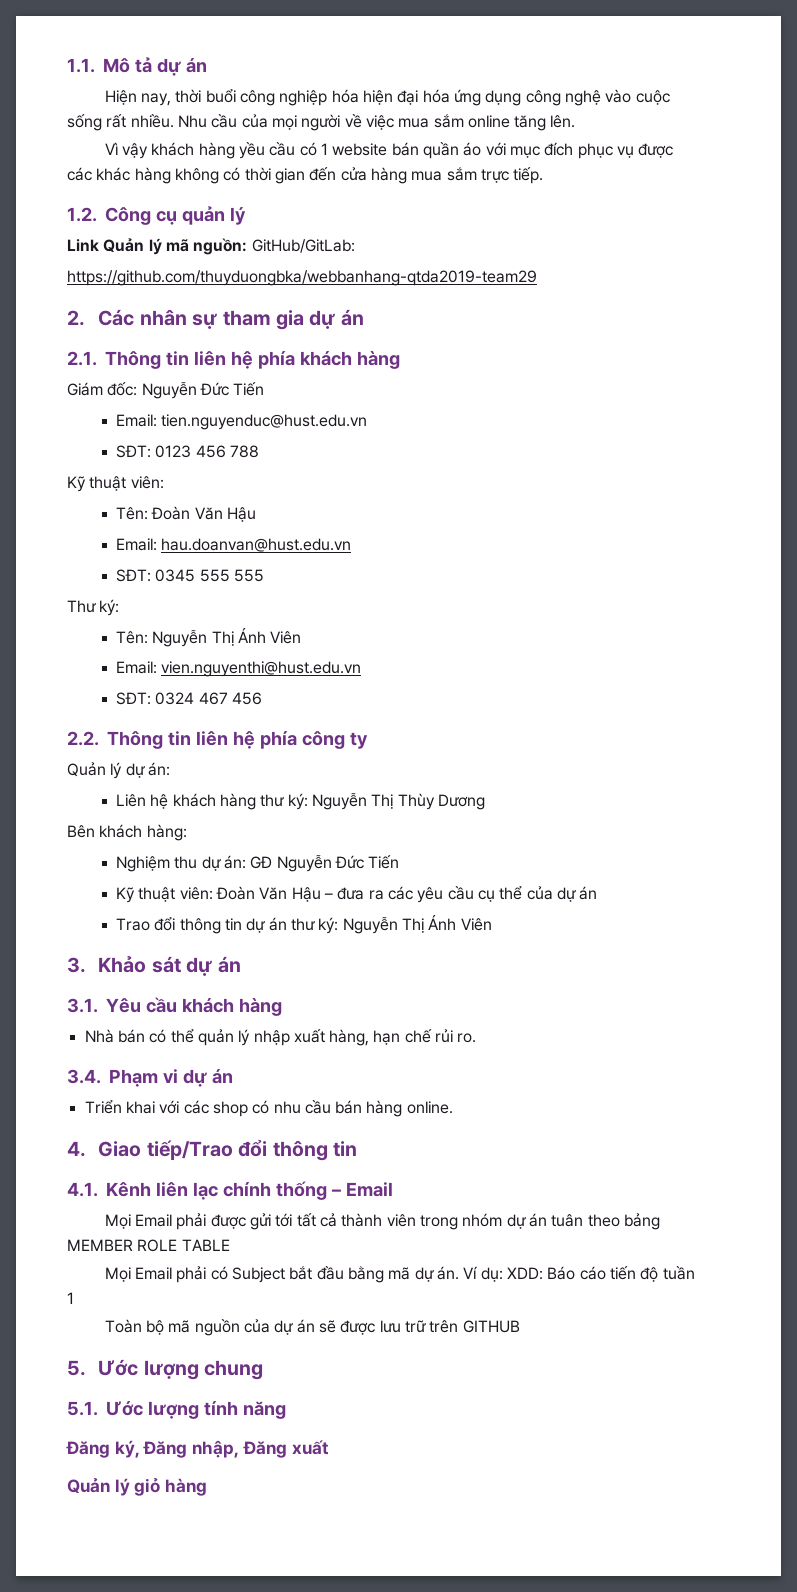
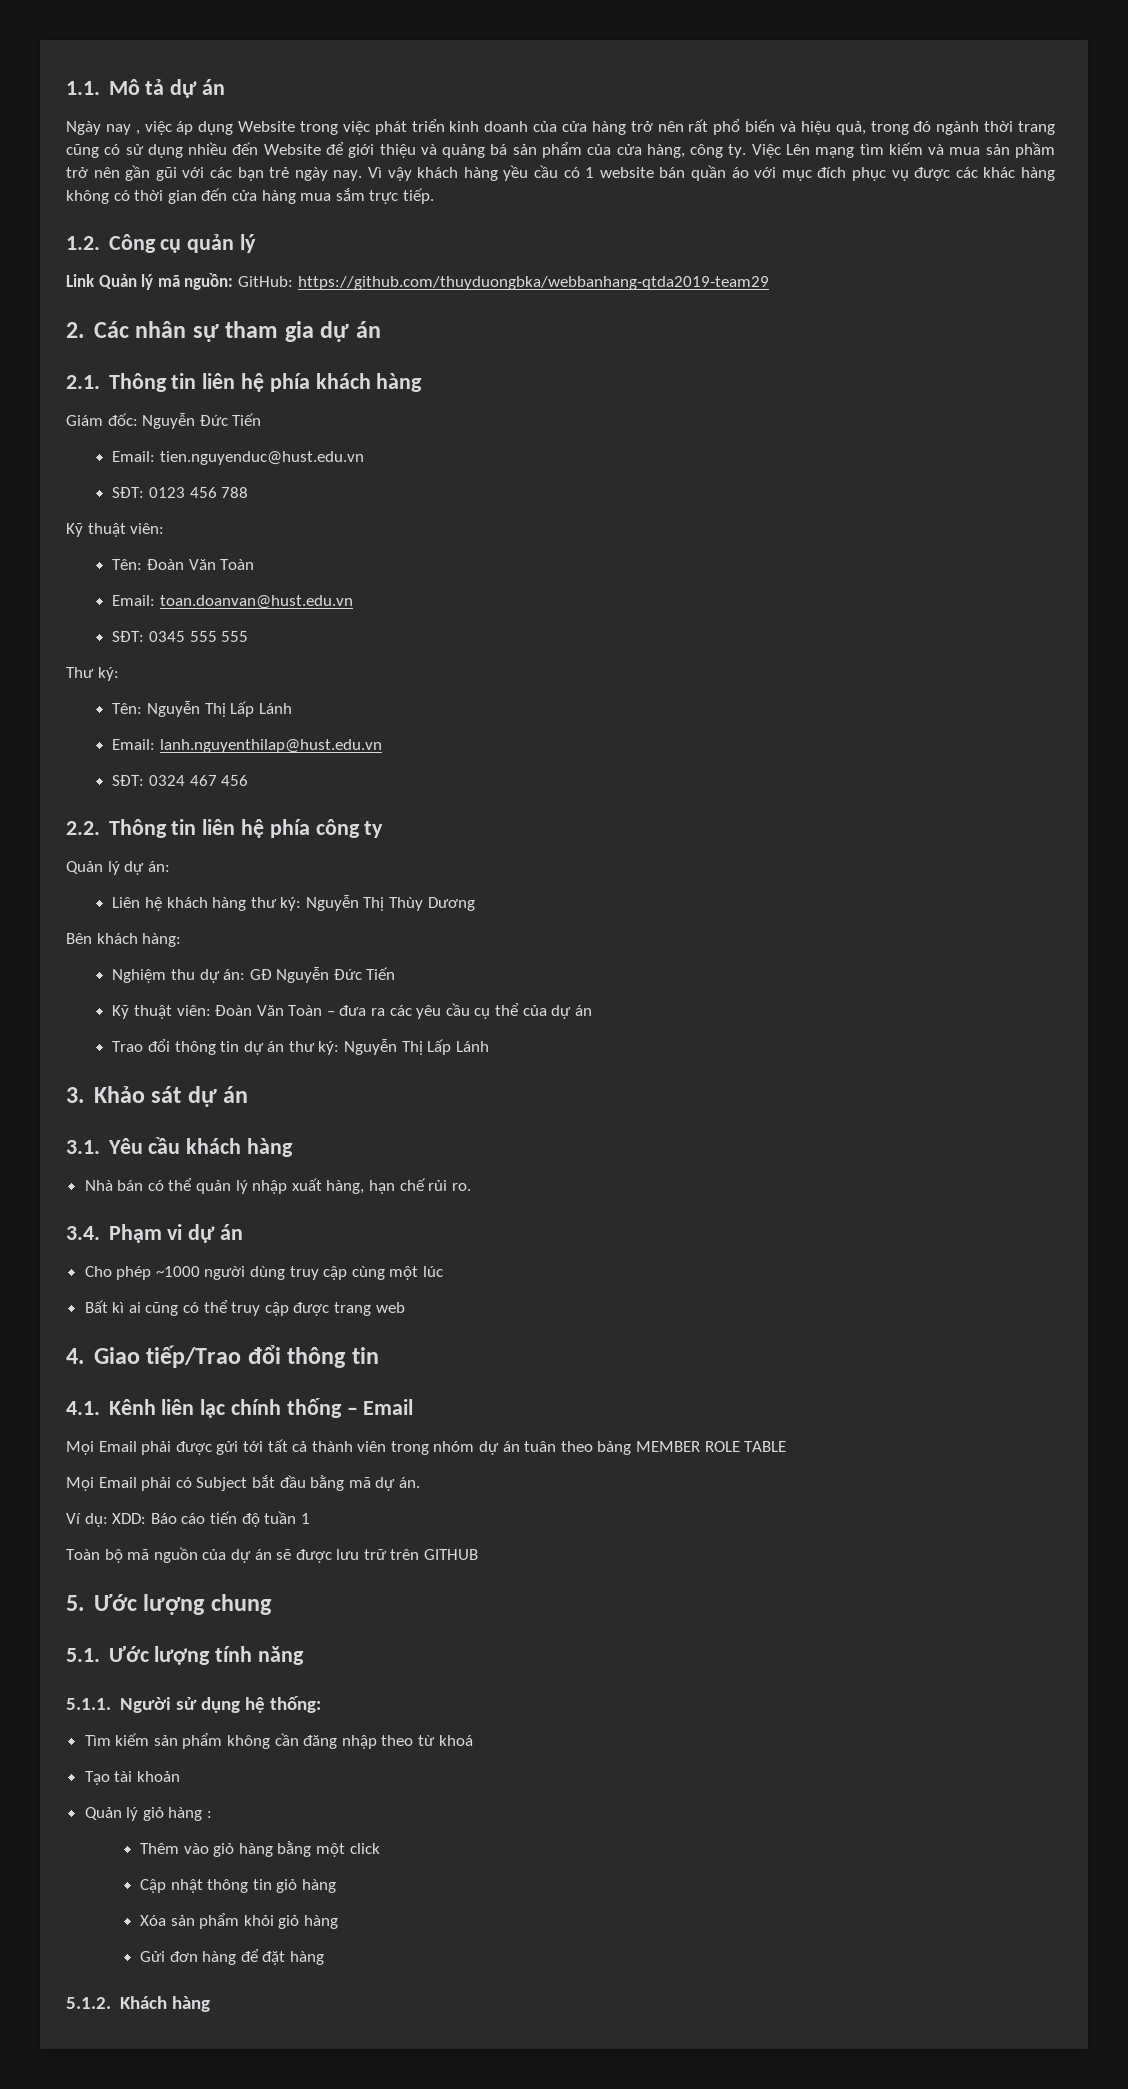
[104,88,670,106] [67,114,576,131] Hiện nay, thời buổi công nghiệp hóa hiện đại hóa ứng dụng công nghệ vào cuộc sống rất nhiều. Nhu cầu của mọi người về việc mua sắm online tăng lên. // -> [66,119,1056,135] [66,142,1056,158] [66,165,363,181] Ngày nay , việc áp dụng Website trong việc phát triển kinh doanh của cửa hàng trở nên rất phổ biến và hiệu quả, trong đó ngành thời trang cũng có sử dụng nhiều đến Website để giới thiệu và quảng bá sản phẩm của cửa hàng, công ty. Việc Lên mạng tìm kiếm và mua sản phầm trở nên gần gũi với các bạn trẻ ngày nay.
[251,239,355,253] GitHub/GitLab: // -> [237,276,293,287] GitHub:
[226,507,256,522] [116,538,352,552] Hậu // Email: hau.doanvan@hust.edu.vn -> [220,559,255,570] [112,595,353,609] Toàn // Email: toan.doanvan@hust.edu.vn
[237,627,302,644] [116,661,362,677] Ánh Viên // Email: vien.nguyenthi@hust.edu.vn -> [230,701,292,717] [112,739,382,753] Lấp Lánh // Email: lanh.nguyenthilap@hust.edu.vn
[291,887,321,902] Hậu -> [288,1005,323,1016] Toàn
[428,914,492,931] Ánh Viên -> [427,1039,489,1055] Lấp Lánh
[84,1099,453,1117] Triển khai với các shop có nhu cầu bán hàng online. -> [84,1266,444,1280] [84,1300,405,1316] Cho phép ~1000 người dùng truy cập cùng một lúc // Bất kì ai cũng có thể truy cập được trang web
(460, 1273) none -> (420, 1482) //
[66,1440,329,1458] [67,1478,161,1496] Đăng ký, Đăng nhập, Đăng xuất // Quản lý giỏ -> [66,1696,322,1713] [84,1733,473,1749] [84,1771,180,1785] [84,1807,213,1821] [139,1841,380,1857] [139,1879,336,1893] [139,1913,338,1929] [139,1949,324,1965] [66,1996,167,2009] 5.1.1. Người sử dụng hệ thống: // Tìm kiếm sản phẩm không cần đăng nhập theo từ khoá // Tạo tài khoản // Quản lý giỏ hàng : // Thêm vào giỏ hàng bằng một click // Cập nhật thông tin giỏ hàng // Xóa sản phẩm khỏi giỏ hàng // Gửi đơn hàng để đặt hàng // 5.1.2. Khách

